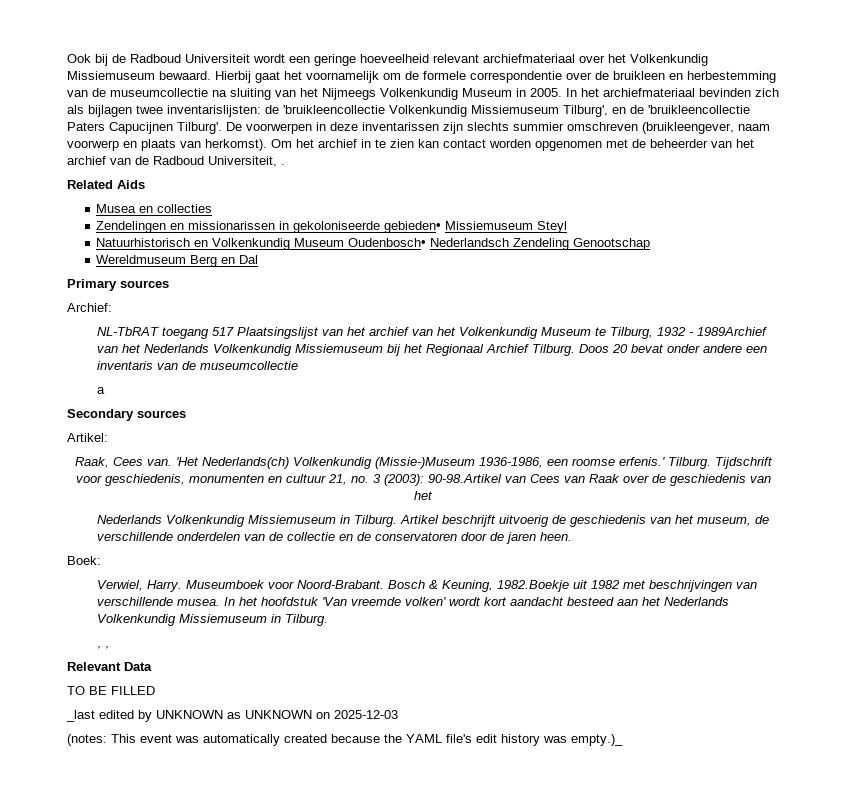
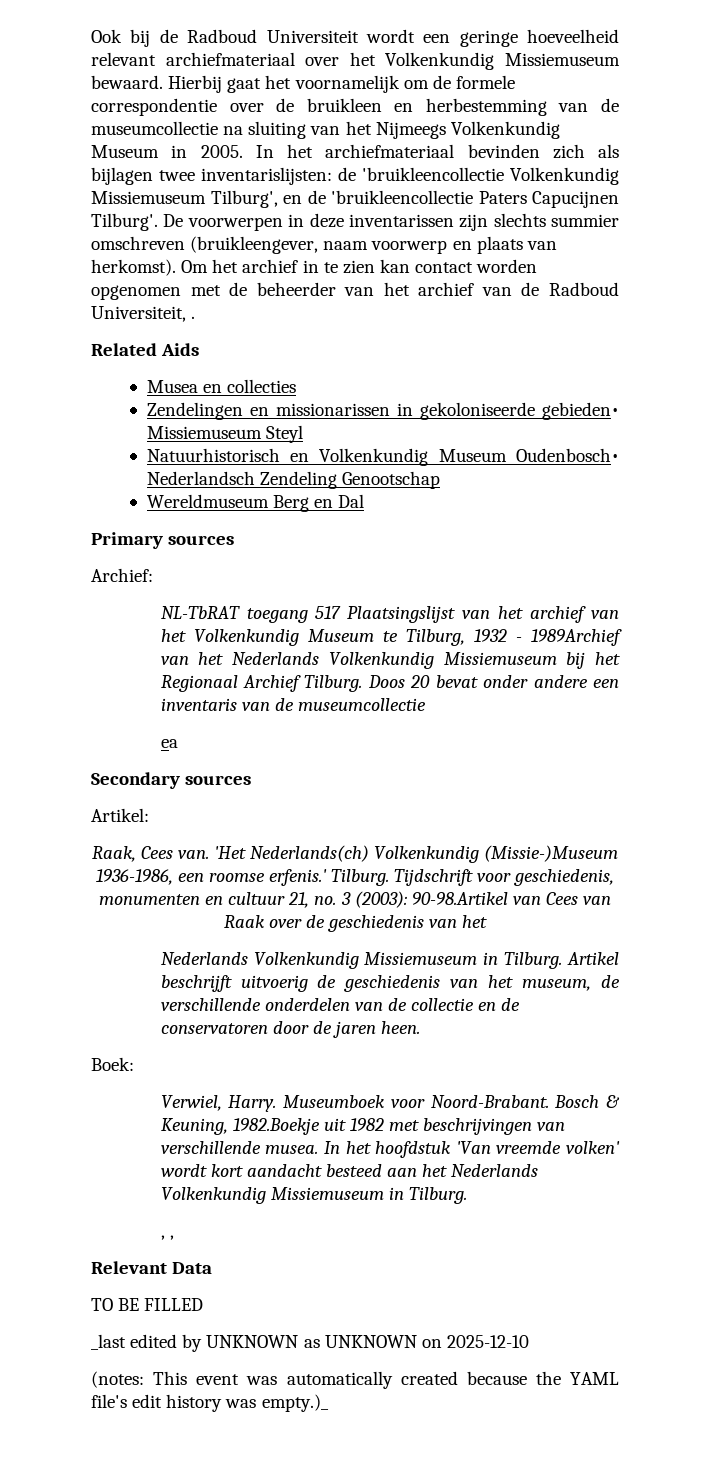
[97,387,106,394] a -> [160,739,178,748] ea
[334,710,398,719] 2025-12-03 -> [446,1335,529,1348] 2025-12-10

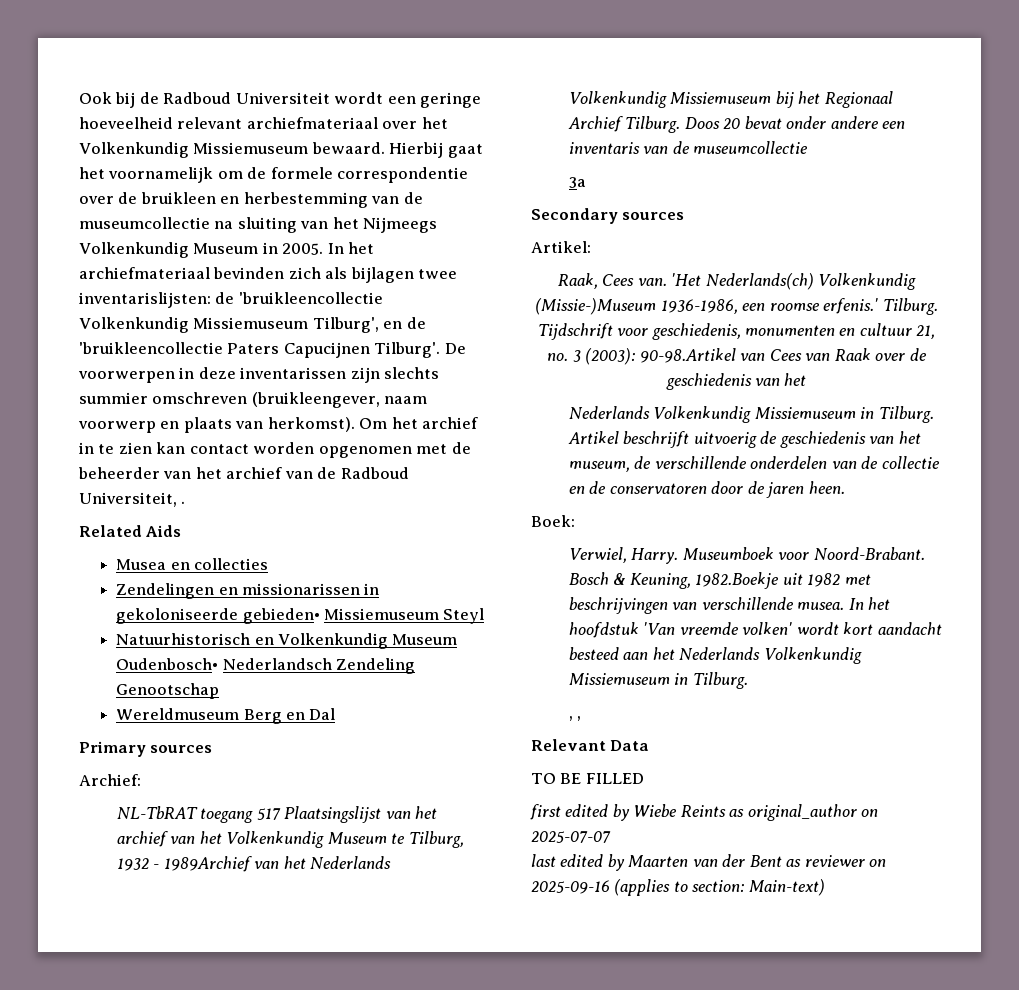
[160,739,178,748] ea -> [568,177,586,188] 3a
[91,1334,529,1352] [91,1371,619,1389] [91,1394,329,1412] _last edited by UNKNOWN as UNKNOWN on 2025-12-10 // (notes: This event was automatically created because the YAML file's edit history was empty.)_ -> [530,804,879,821] [531,831,611,843] [531,854,887,871] [531,879,825,896] first edited by Wiebe Reints as original_author on 2025-07-07 // last edited by Maarten van der Bent as reviewer on 2025-09-16 (applies to section: Main-text)

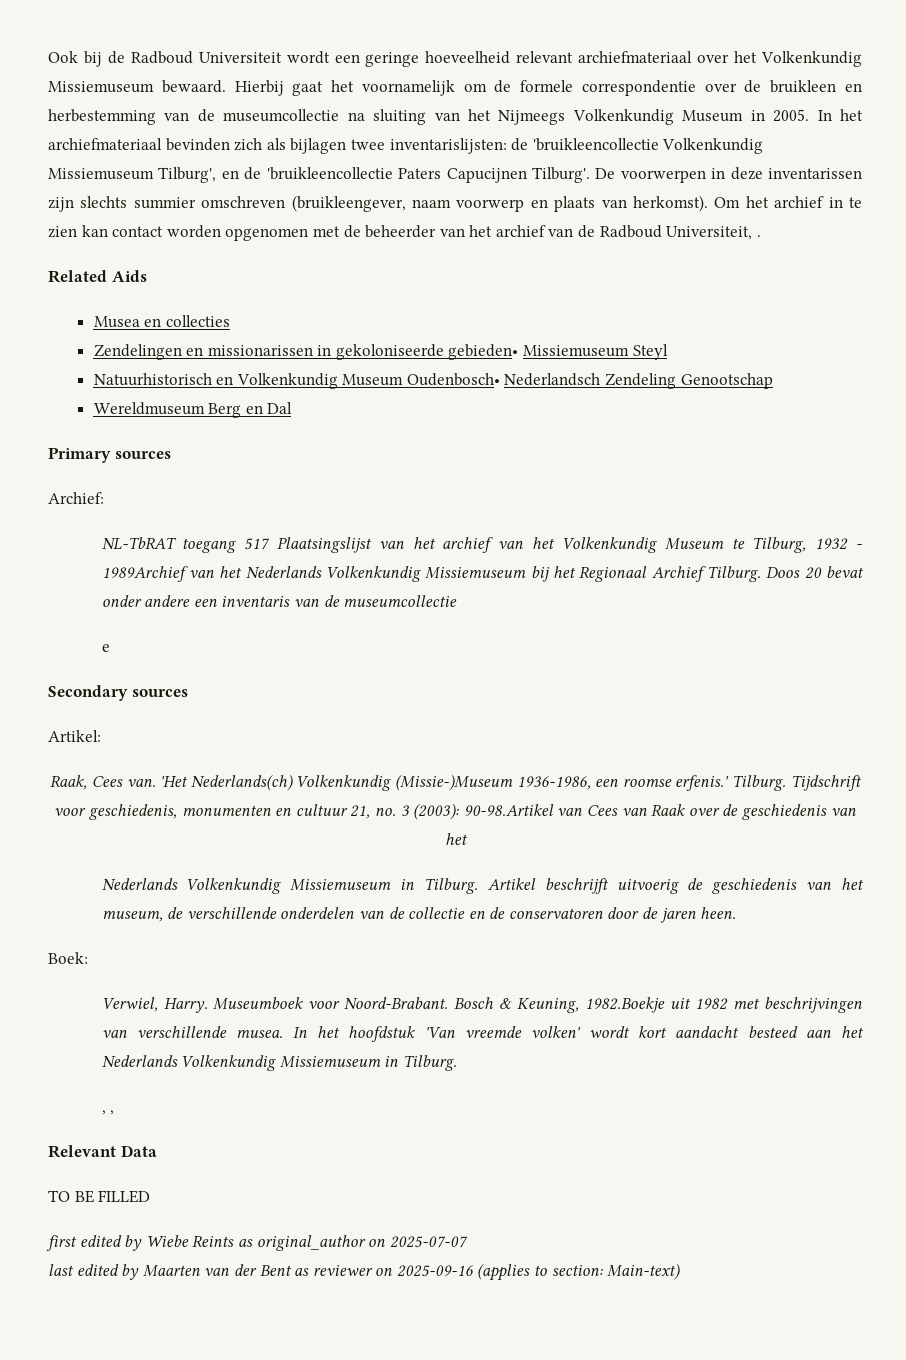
[568,177,586,188] 3a -> [101,644,110,652] e

